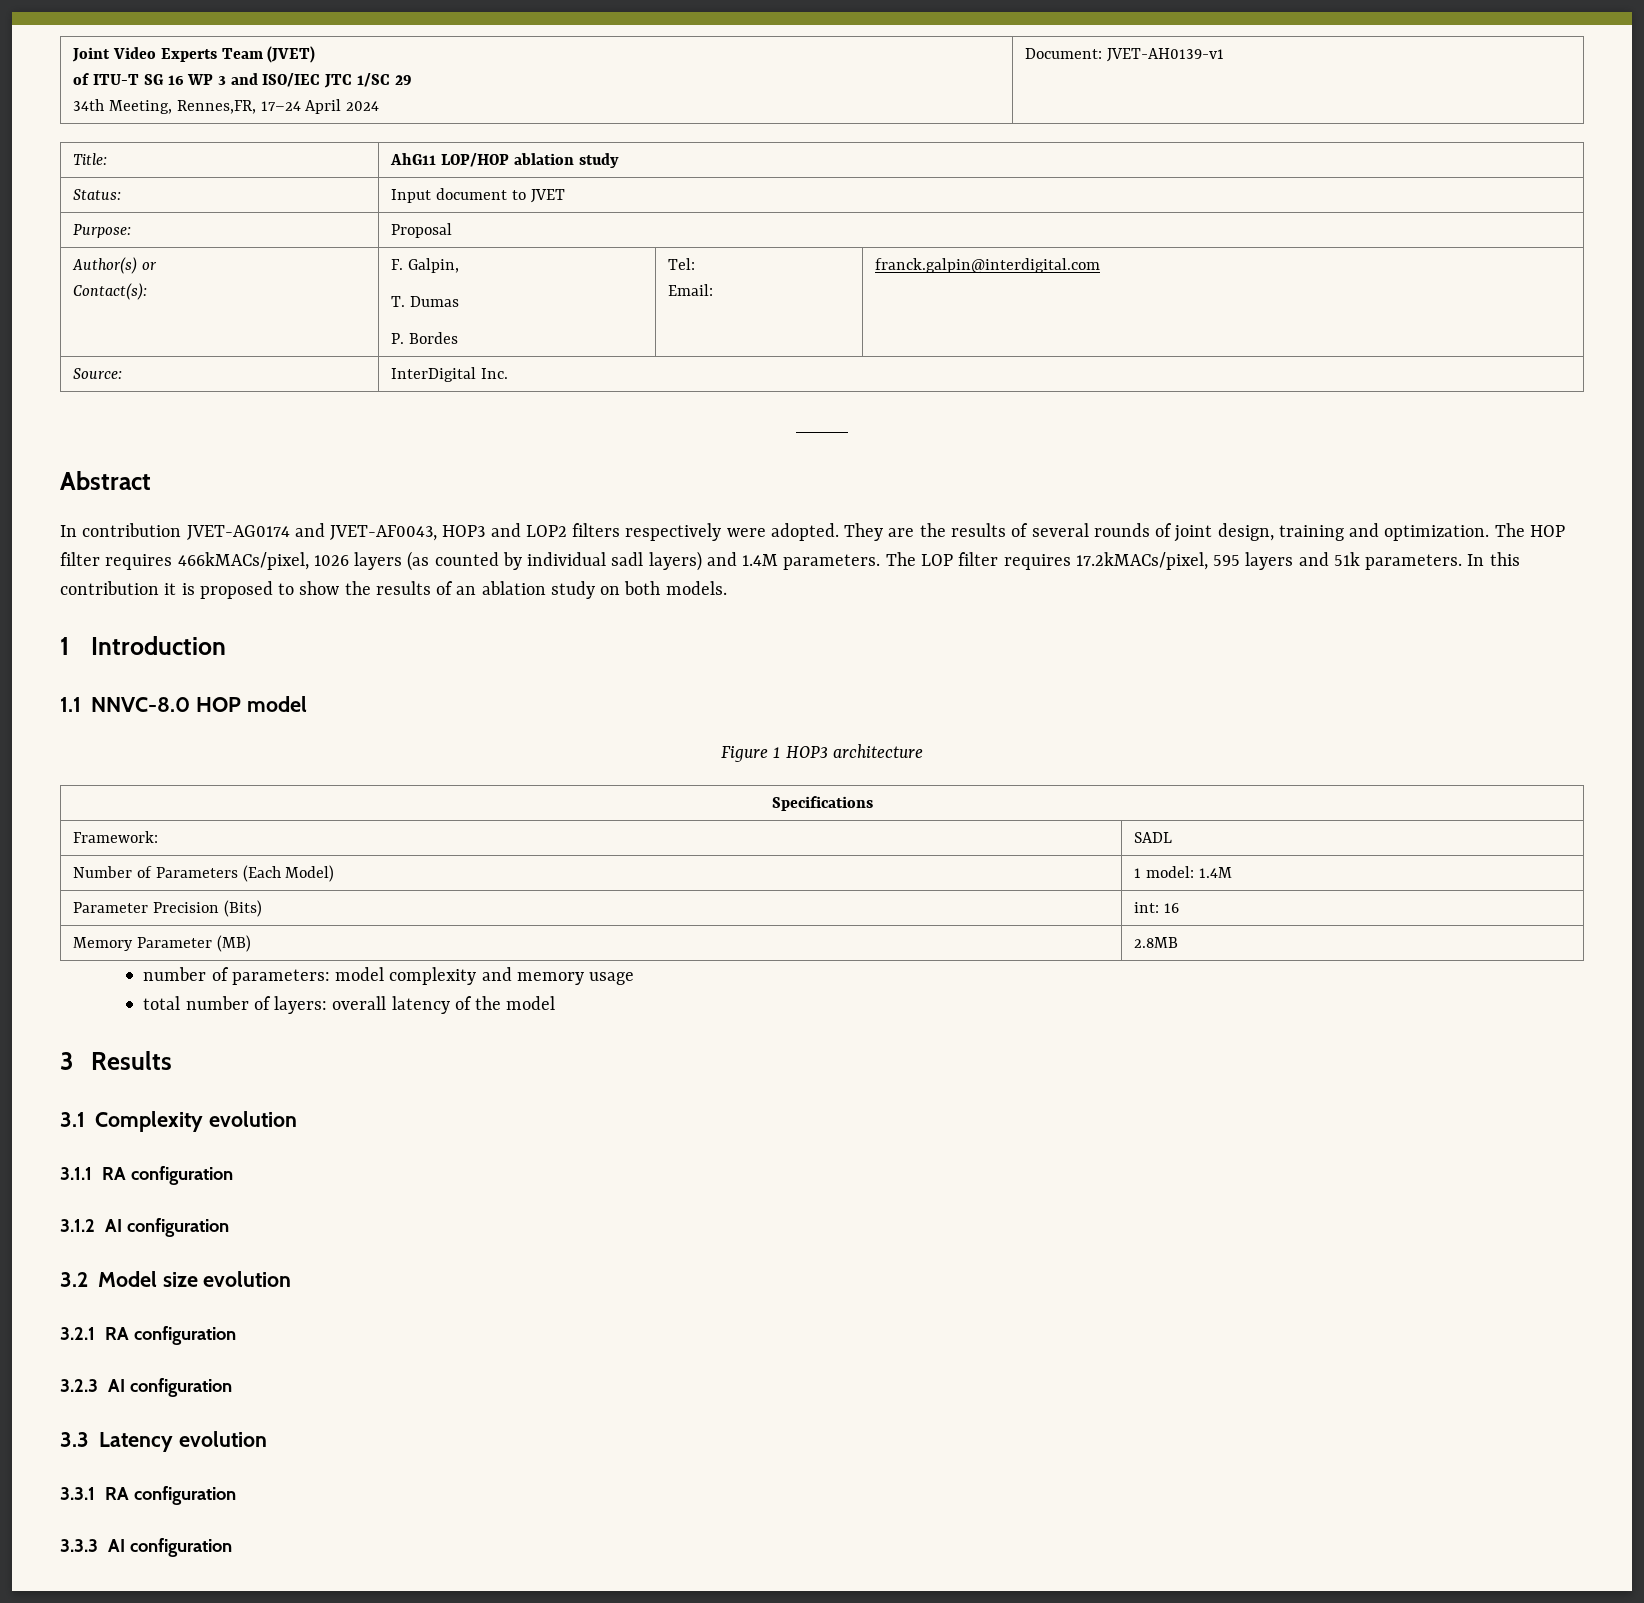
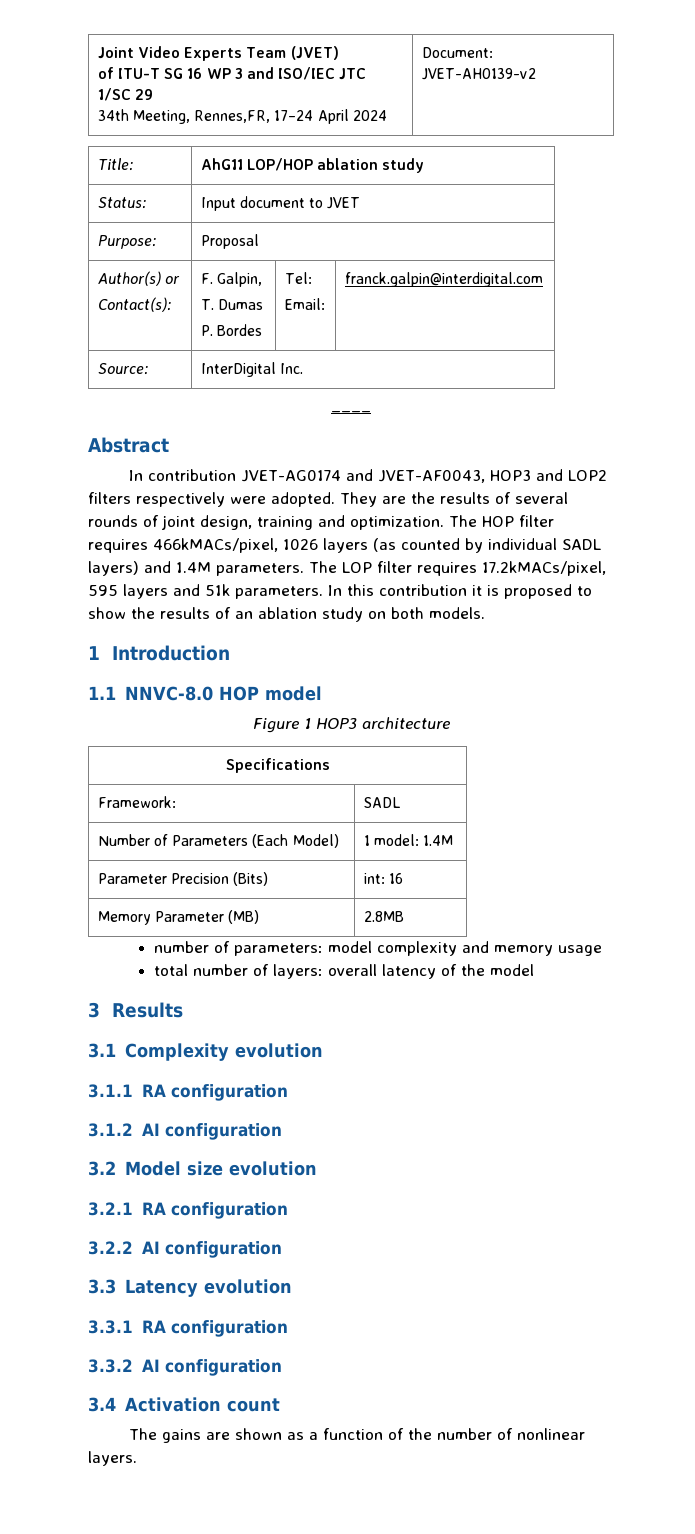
[1107,48,1225,62] JVET-AH0139-v1 -> [421,68,536,80] JVET-AH0139-v2
[611,552,644,566] sadl -> [562,539,601,550] SADL
[60,1379,98,1392] 3.2.3 -> [88,1241,133,1255] 3.2.2
[60,1538,232,1557] 3.3.3 AI configuration -> [88,1359,282,1376] [88,1397,280,1412] [129,1428,586,1443] [88,1451,137,1466] 3.3.2 AI configuration // 3.4 Activation count // The gains are shown as a function of the number of nonlinear layers.

